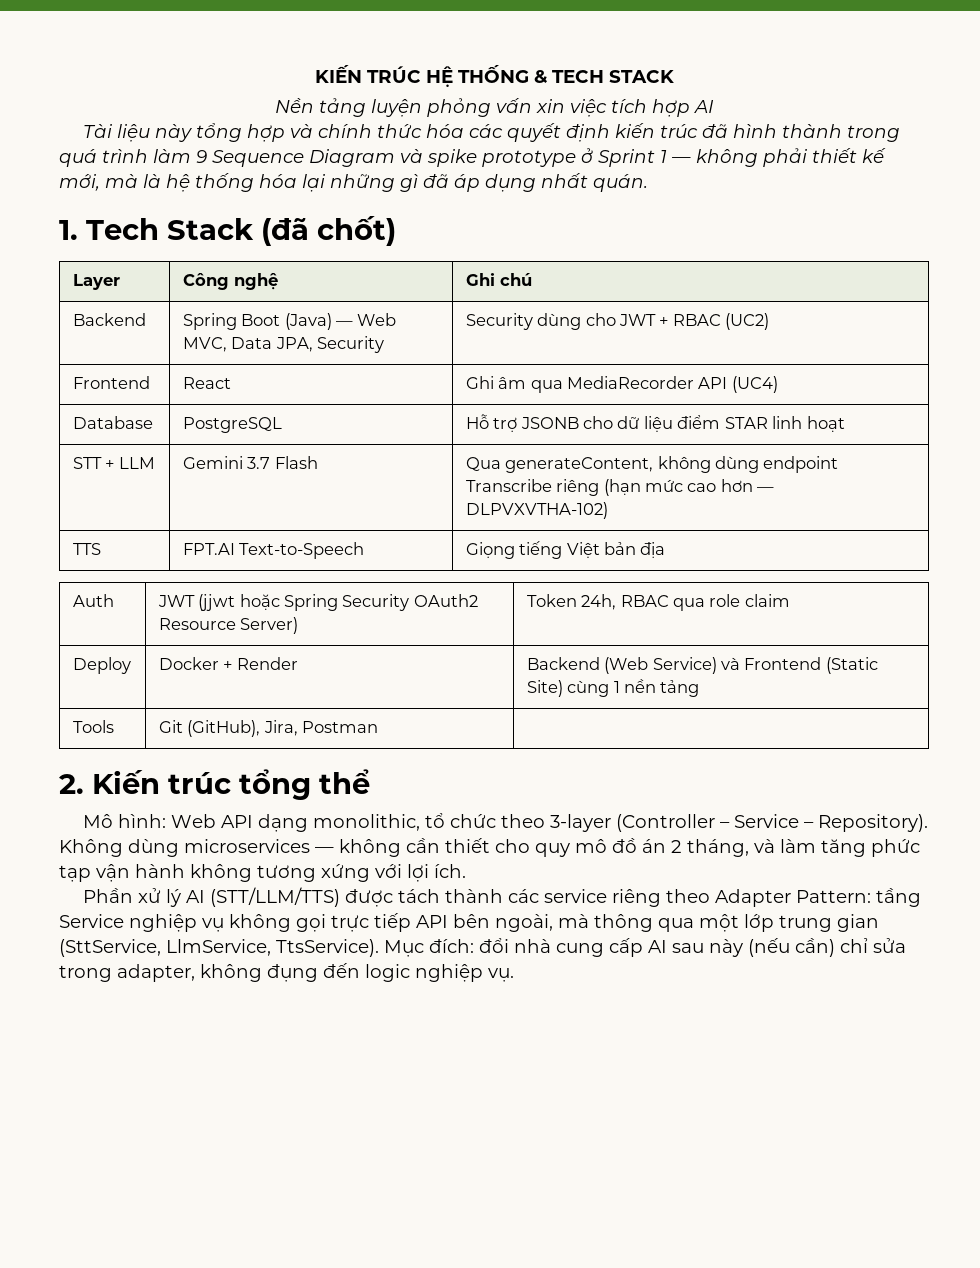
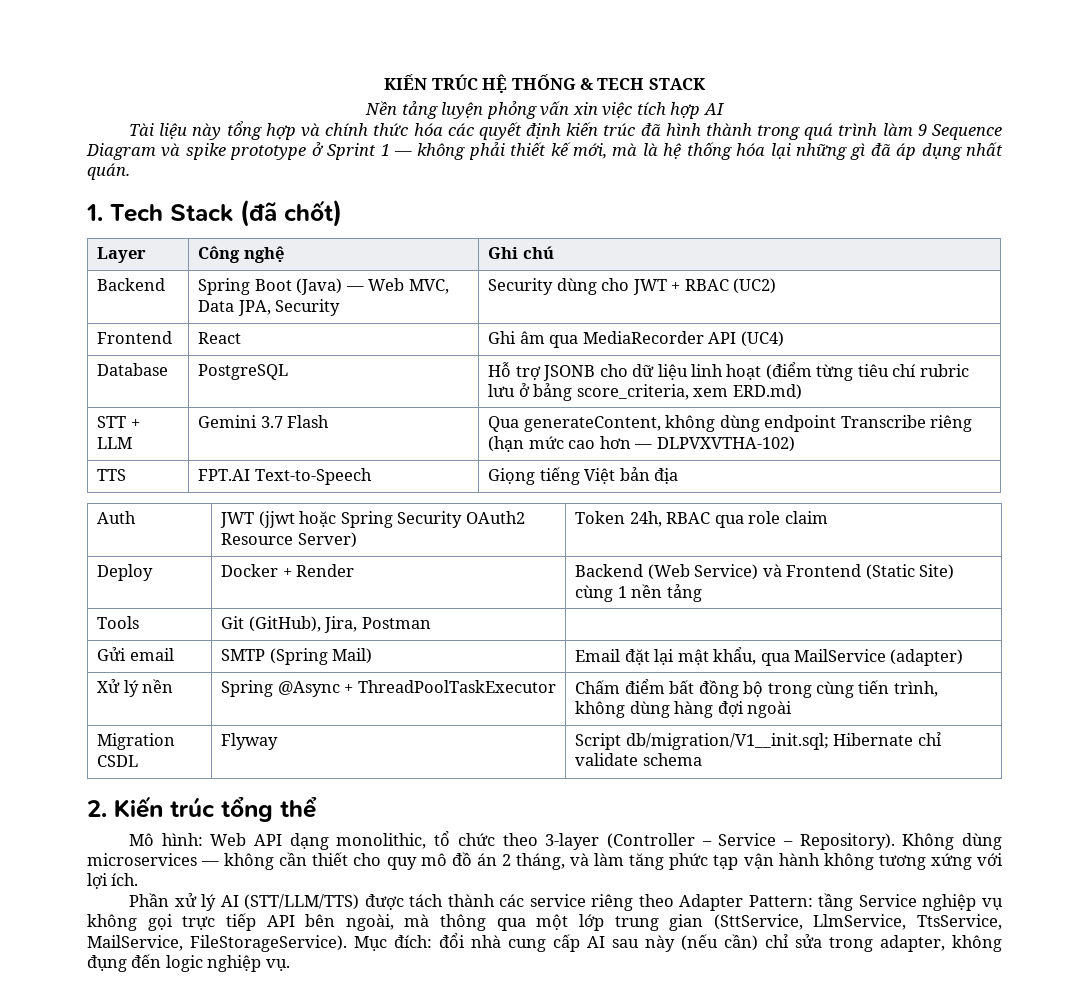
[677,415,768,429] điểm STAR -> (688, 372) none
(845, 424) none -> [765,362,969,381] [488,383,802,401] (điểm từng tiêu chí rubric lưu ở bảng score_criteria, xem ERD.md)
(378, 727) none -> [97,647,174,661] [221,648,373,665] [575,647,964,666] [97,679,174,697] [221,680,556,697] [575,679,938,698] [575,701,793,718] [97,733,176,750] [97,755,139,767] [221,733,279,750] [575,732,942,750] [575,753,702,766] // Gửi email | SMTP (Spring Mail) | Email đặt lại mật khẩu, qua MailService (adapter) // Xử lý nền | Spring @Async + ThreadPoolTaskExecutor | Chấm điểm bất đồng bộ trong cùng tiến trình, không dùng hàng đợi ngoài // Migration CSDL | Flyway | Script db/migration/V1__init.sql; Hibernate chỉ validate schema
[276,939,379,957] TtsService). -> [917,914,1002,930] [87,935,347,952] TtsService, MailService, FileStorageService).

